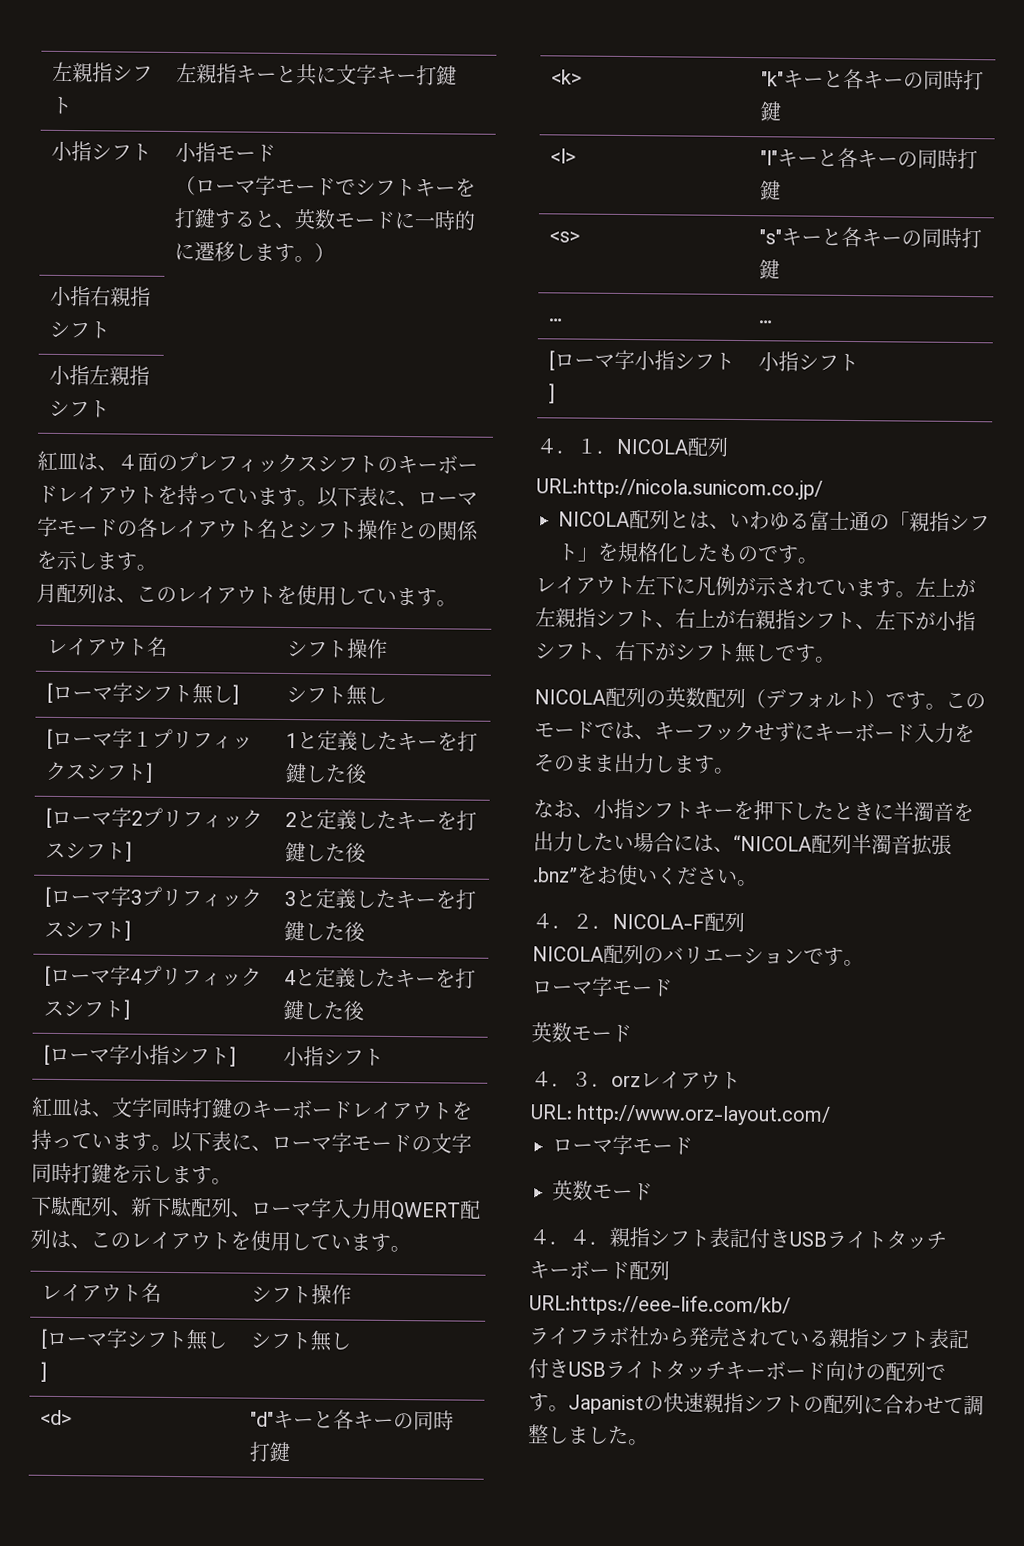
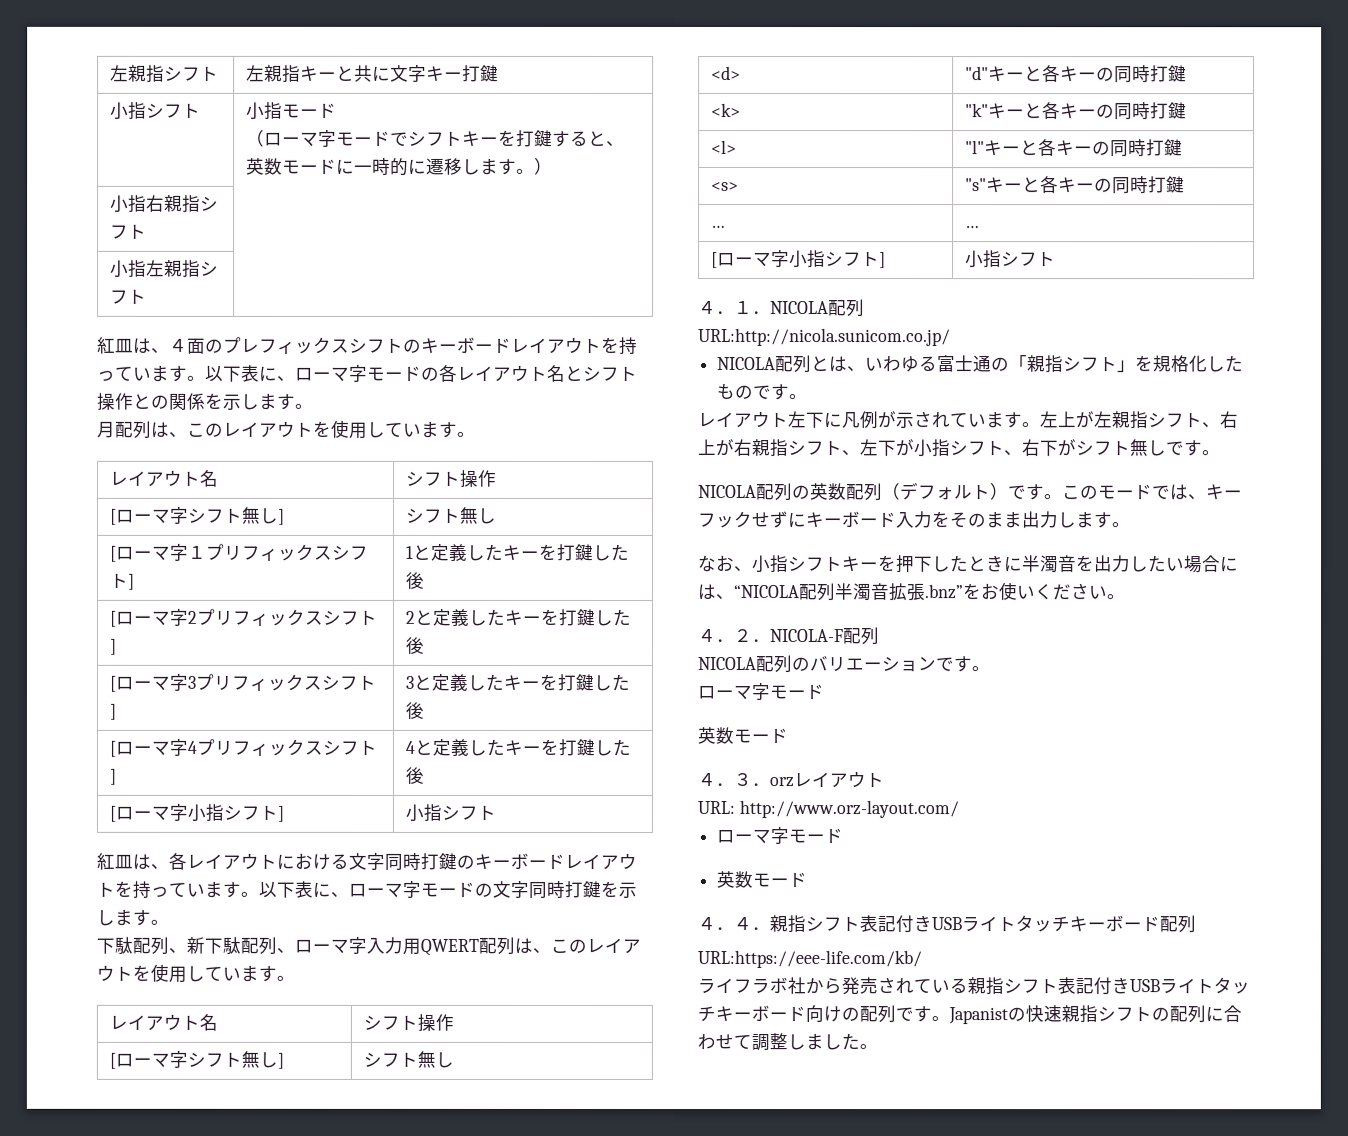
(112, 1114) none -> [168,852,349,870] 各レイアウトにおける

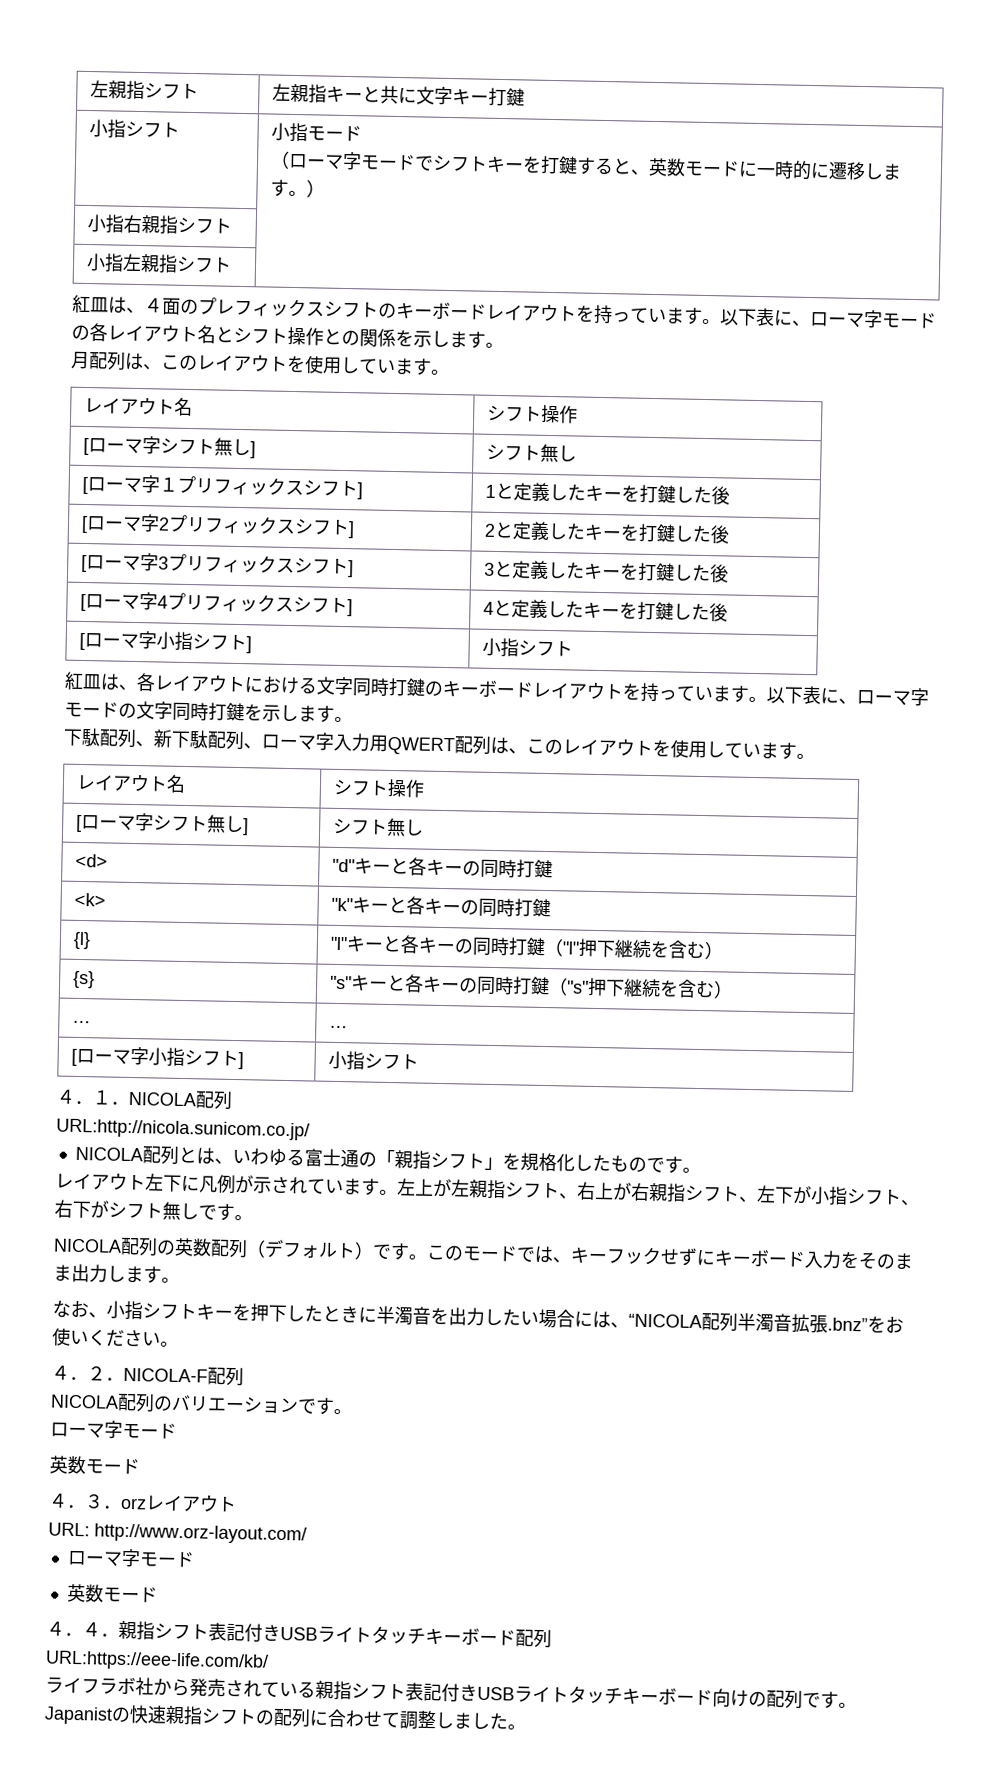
[710,140,737,155] <l> -> [72,931,91,950] {l}
[710,182,739,192] // <s> -> [543,937,724,960] [71,970,95,989] （"l"押下継続を含む） // {s}
(1185, 185) none -> [547,977,733,999] （"s"押下継続を含む）

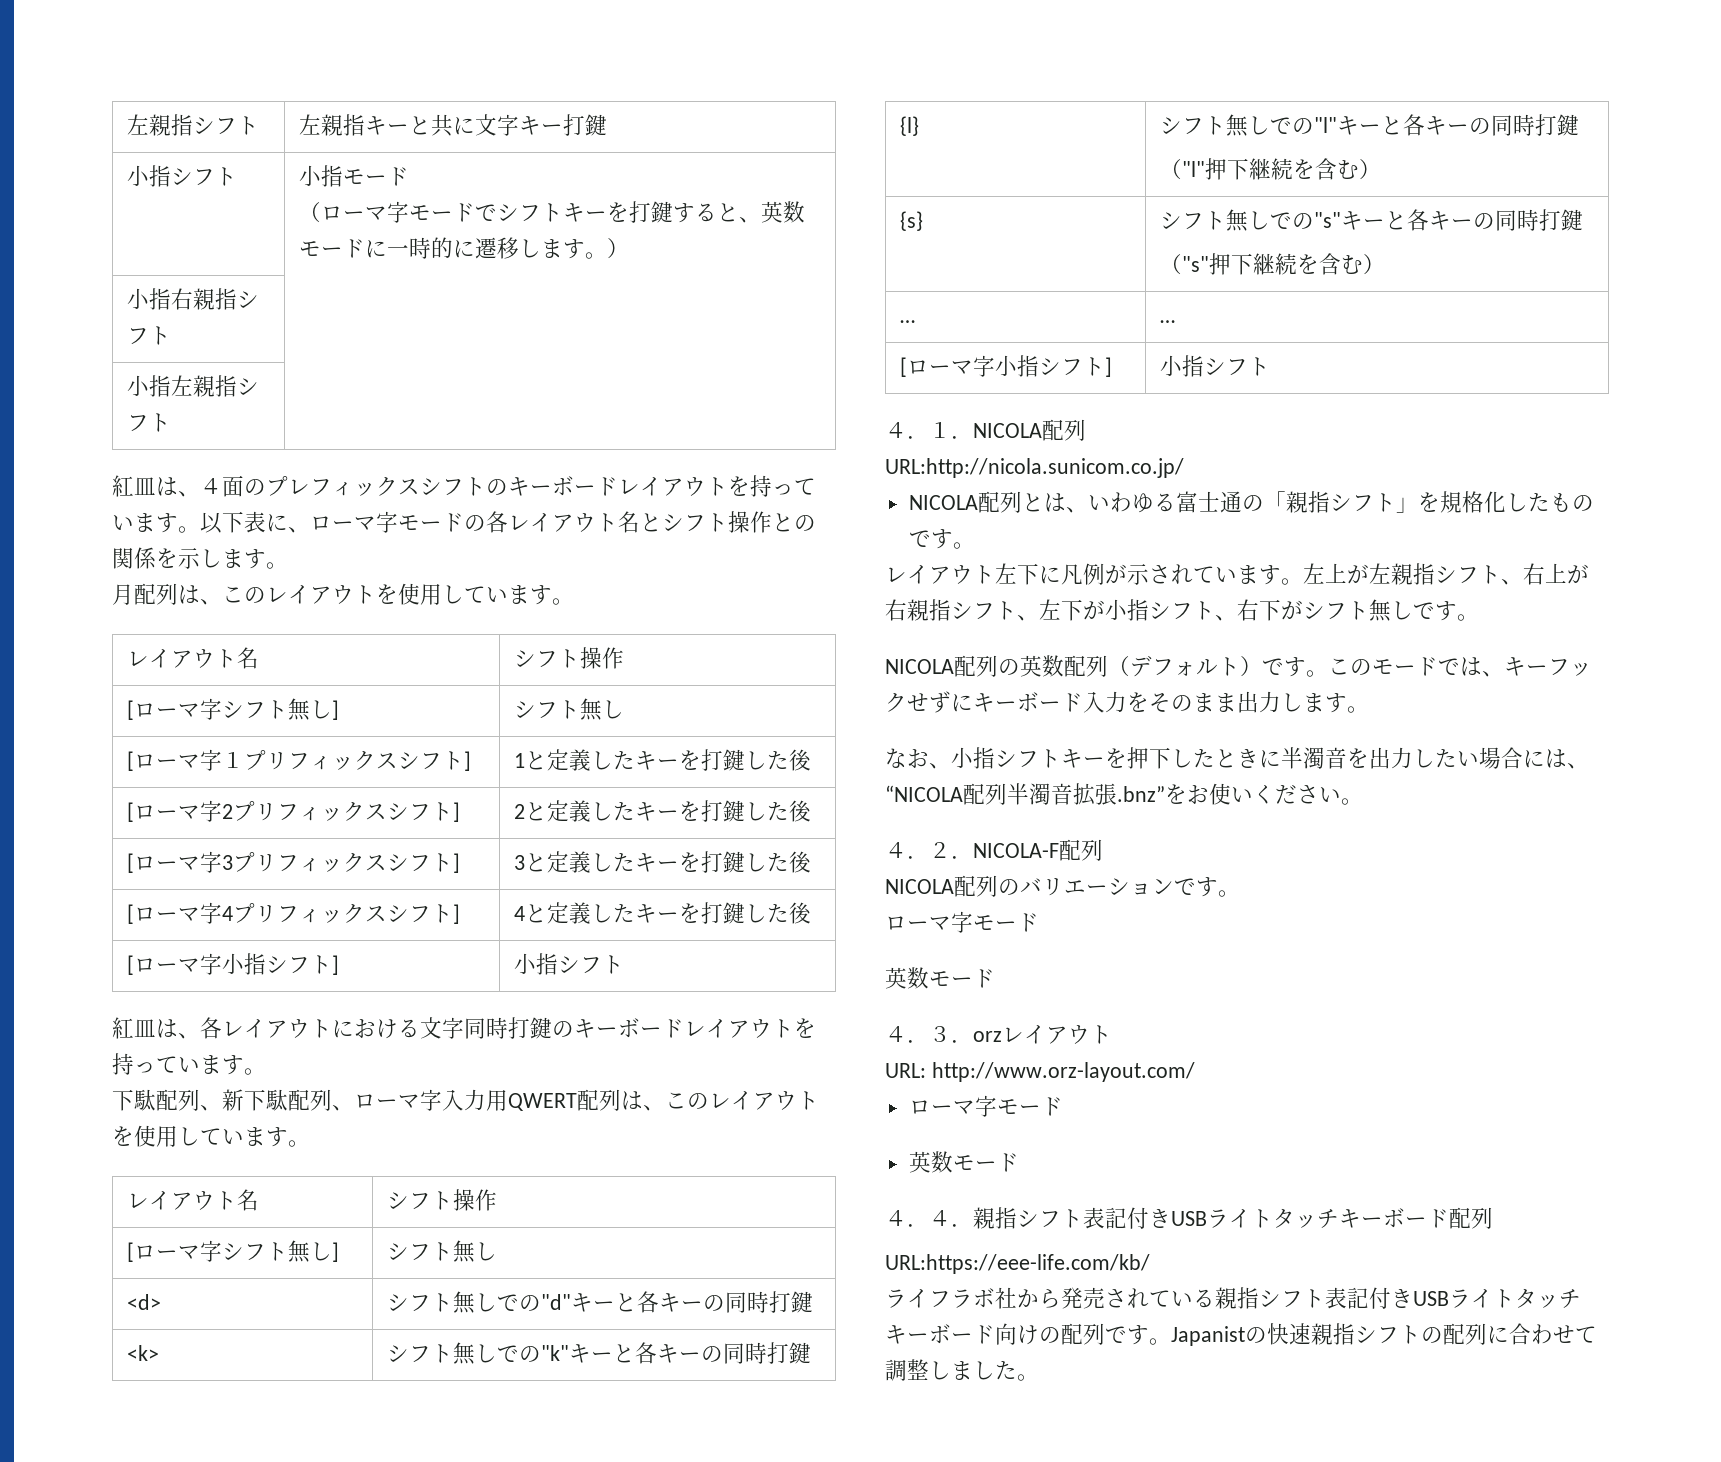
[766,685,929,707] [64,701,353,723] 以下表に、ローマ字モードの文字同時打鍵を示します。 -> (266, 1071) none
(108, 860) none -> [387,1291,542,1314] シフト無しでの
(106, 899) none -> [387,1342,542,1365] シフト無しでの
(91, 940) none -> [1160,114,1315,137] シフト無しでの
(546, 946) none -> (1580, 125) //
(95, 979) none -> [1160,209,1315,232] シフト無しでの
(550, 986) none -> (1584, 220) //

